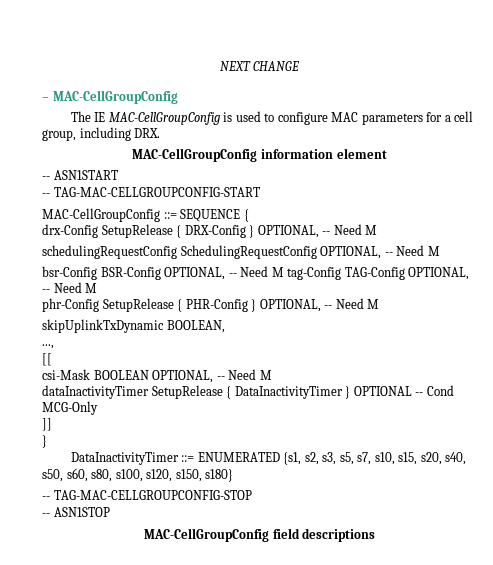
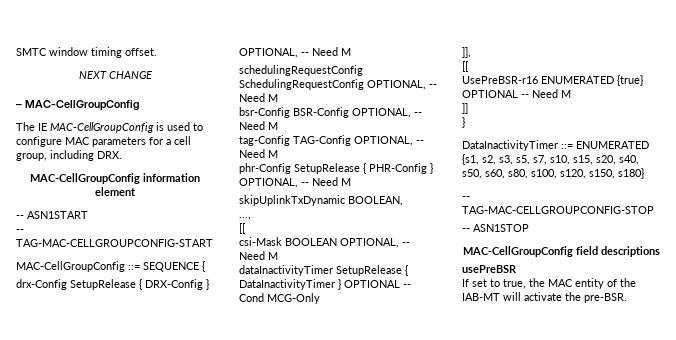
(219, 66) none -> [16,47,157,58] SMTC window timing offset. //
(284, 272) none -> (278, 126) //
(98, 408) none -> [462,47,471,58] [462,61,469,72] [462,75,643,86] [462,89,571,98] // ]], // [[ // UsePreBSR-r16 ENUMERATED {true} OPTIONAL -- Need M
(376, 535) none -> [462,265,517,273] [462,278,636,289] [462,292,627,303] // usePreBSR // If set to true, the MAC entity of the IAB-MT will activate the pre-BSR.

